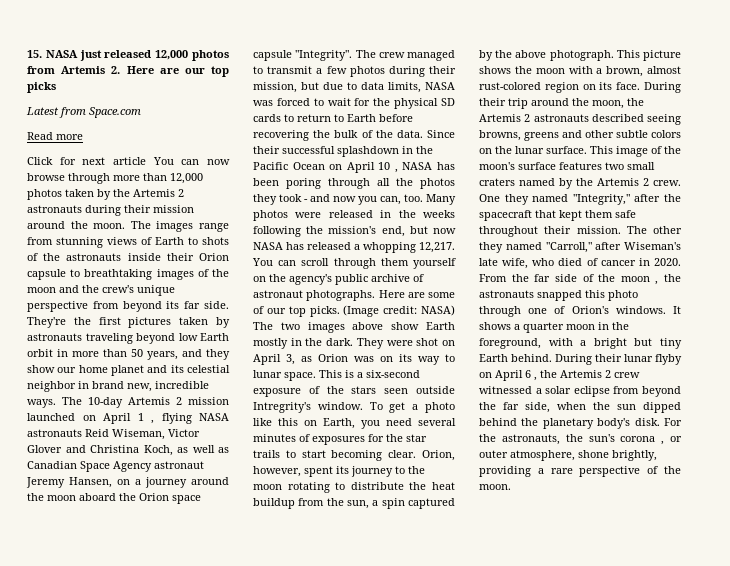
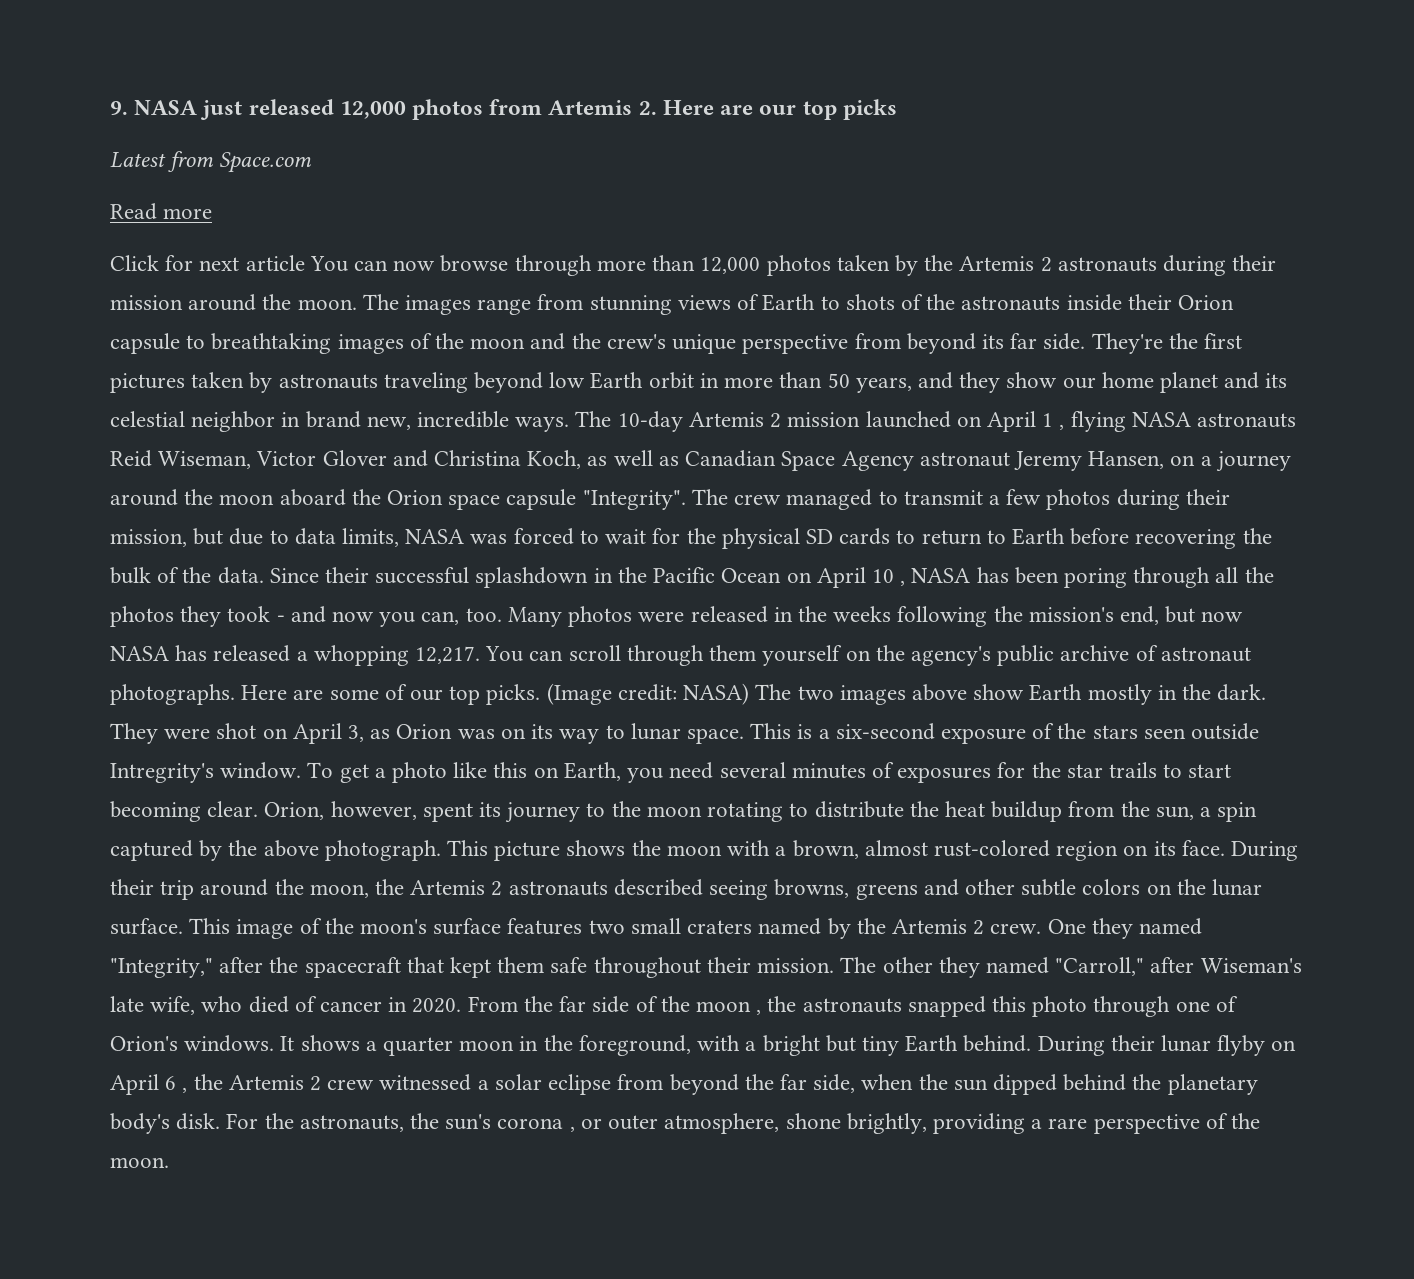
[27,50,42,58] 15. -> [110,101,128,115] 9.

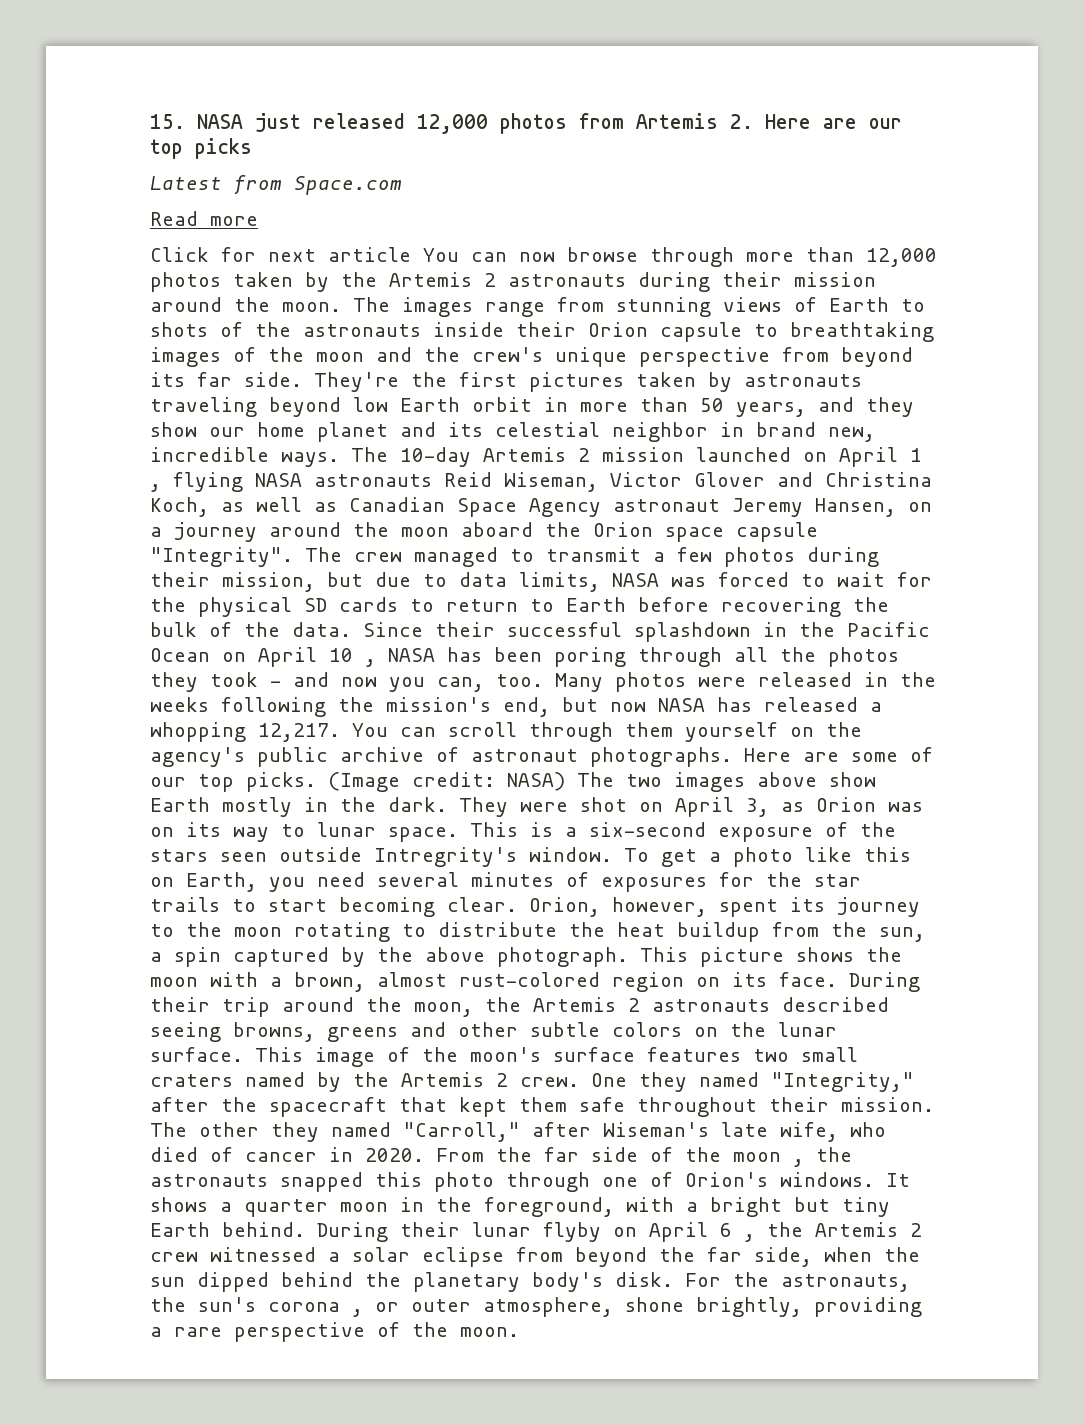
[110,101,128,115] 9. -> [150,114,185,129] 15.

